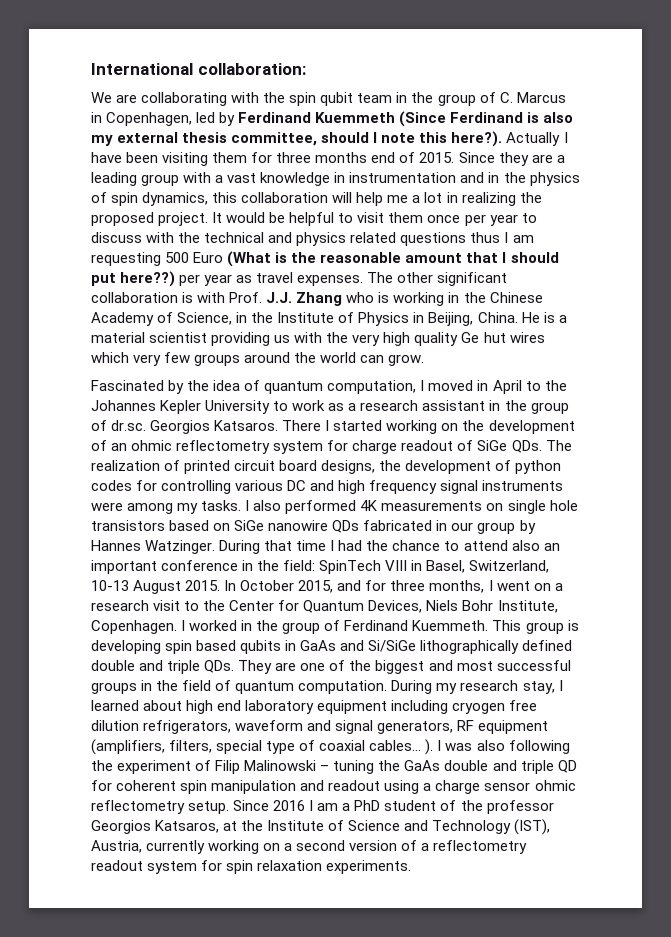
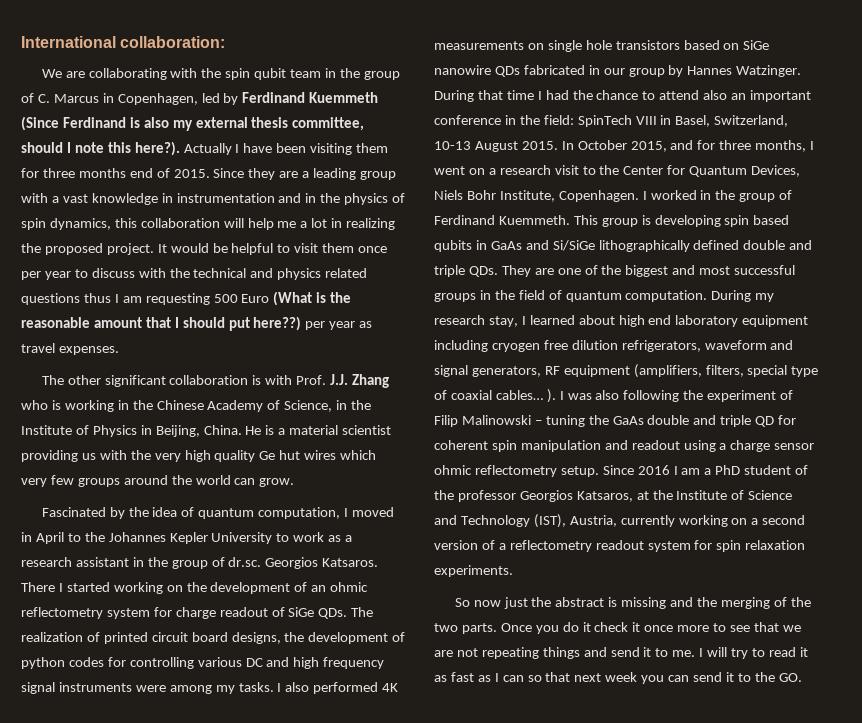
(364, 280) none -> (119, 350) //
(412, 867) none -> [454,597,811,609] [434,622,801,634] [434,647,808,659] [434,672,802,684] // So now just the abstract is missing and the merging of the two parts. Once you do it check it once more to see that we are not repeating things and send it to me. I will try to read it as fast as I can so that next week you can send it to the GO.

